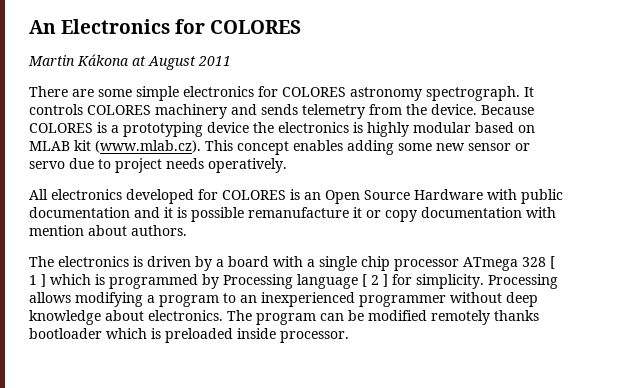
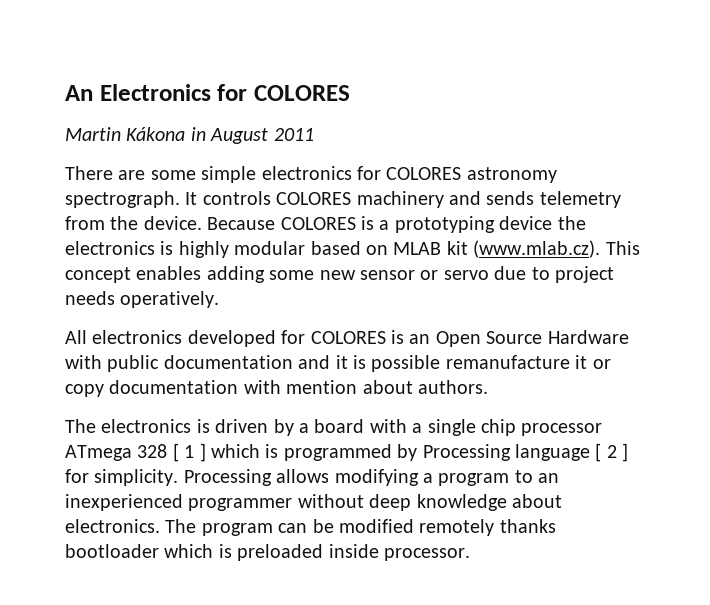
[132,56,146,66] at -> [190,127,206,141] in

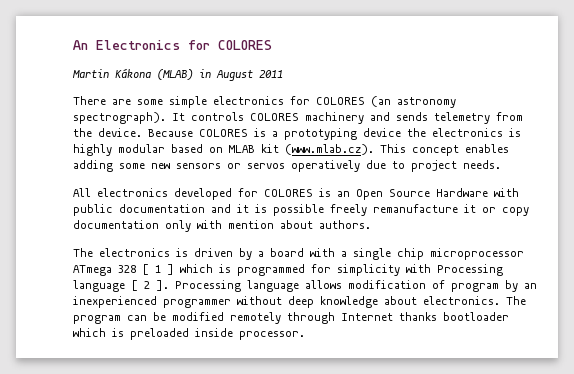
(186, 134) none -> [157,69,193,80] (MLAB)
[466,167,557,183] [65,191,180,208] astronomy spectrograph. -> [371,96,456,108] [73,112,166,124] (an astronomy spectrograph).
[360,270,489,280] sensor or servo -> [176,160,360,172] sensors or servos operatively
[65,291,220,308] needs operatively. -> [463,160,501,169] needs.
(441, 363) none -> [330,204,367,216] freely
(239, 387) none -> [165,220,191,232] only
[521,423,603,436] processor -> [430,248,524,260] microprocessor
[397,444,418,461] by -> [311,264,431,276] for simplicity with
[622,443,629,462] [65,469,533,486] ] for simplicity. Processing allows modifying a program to -> [156,280,518,292] ]. Processing language allows modification of program by
(495, 527) none -> [287,312,393,324] through Internet

